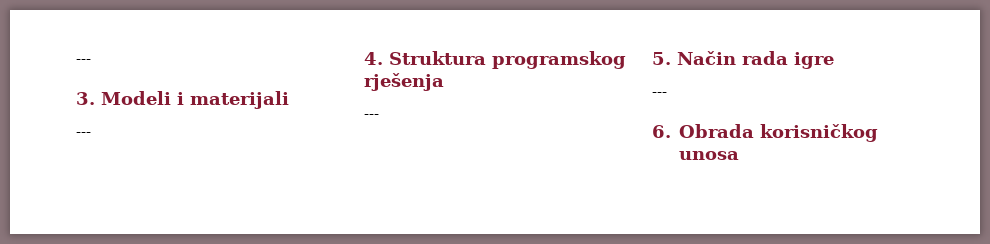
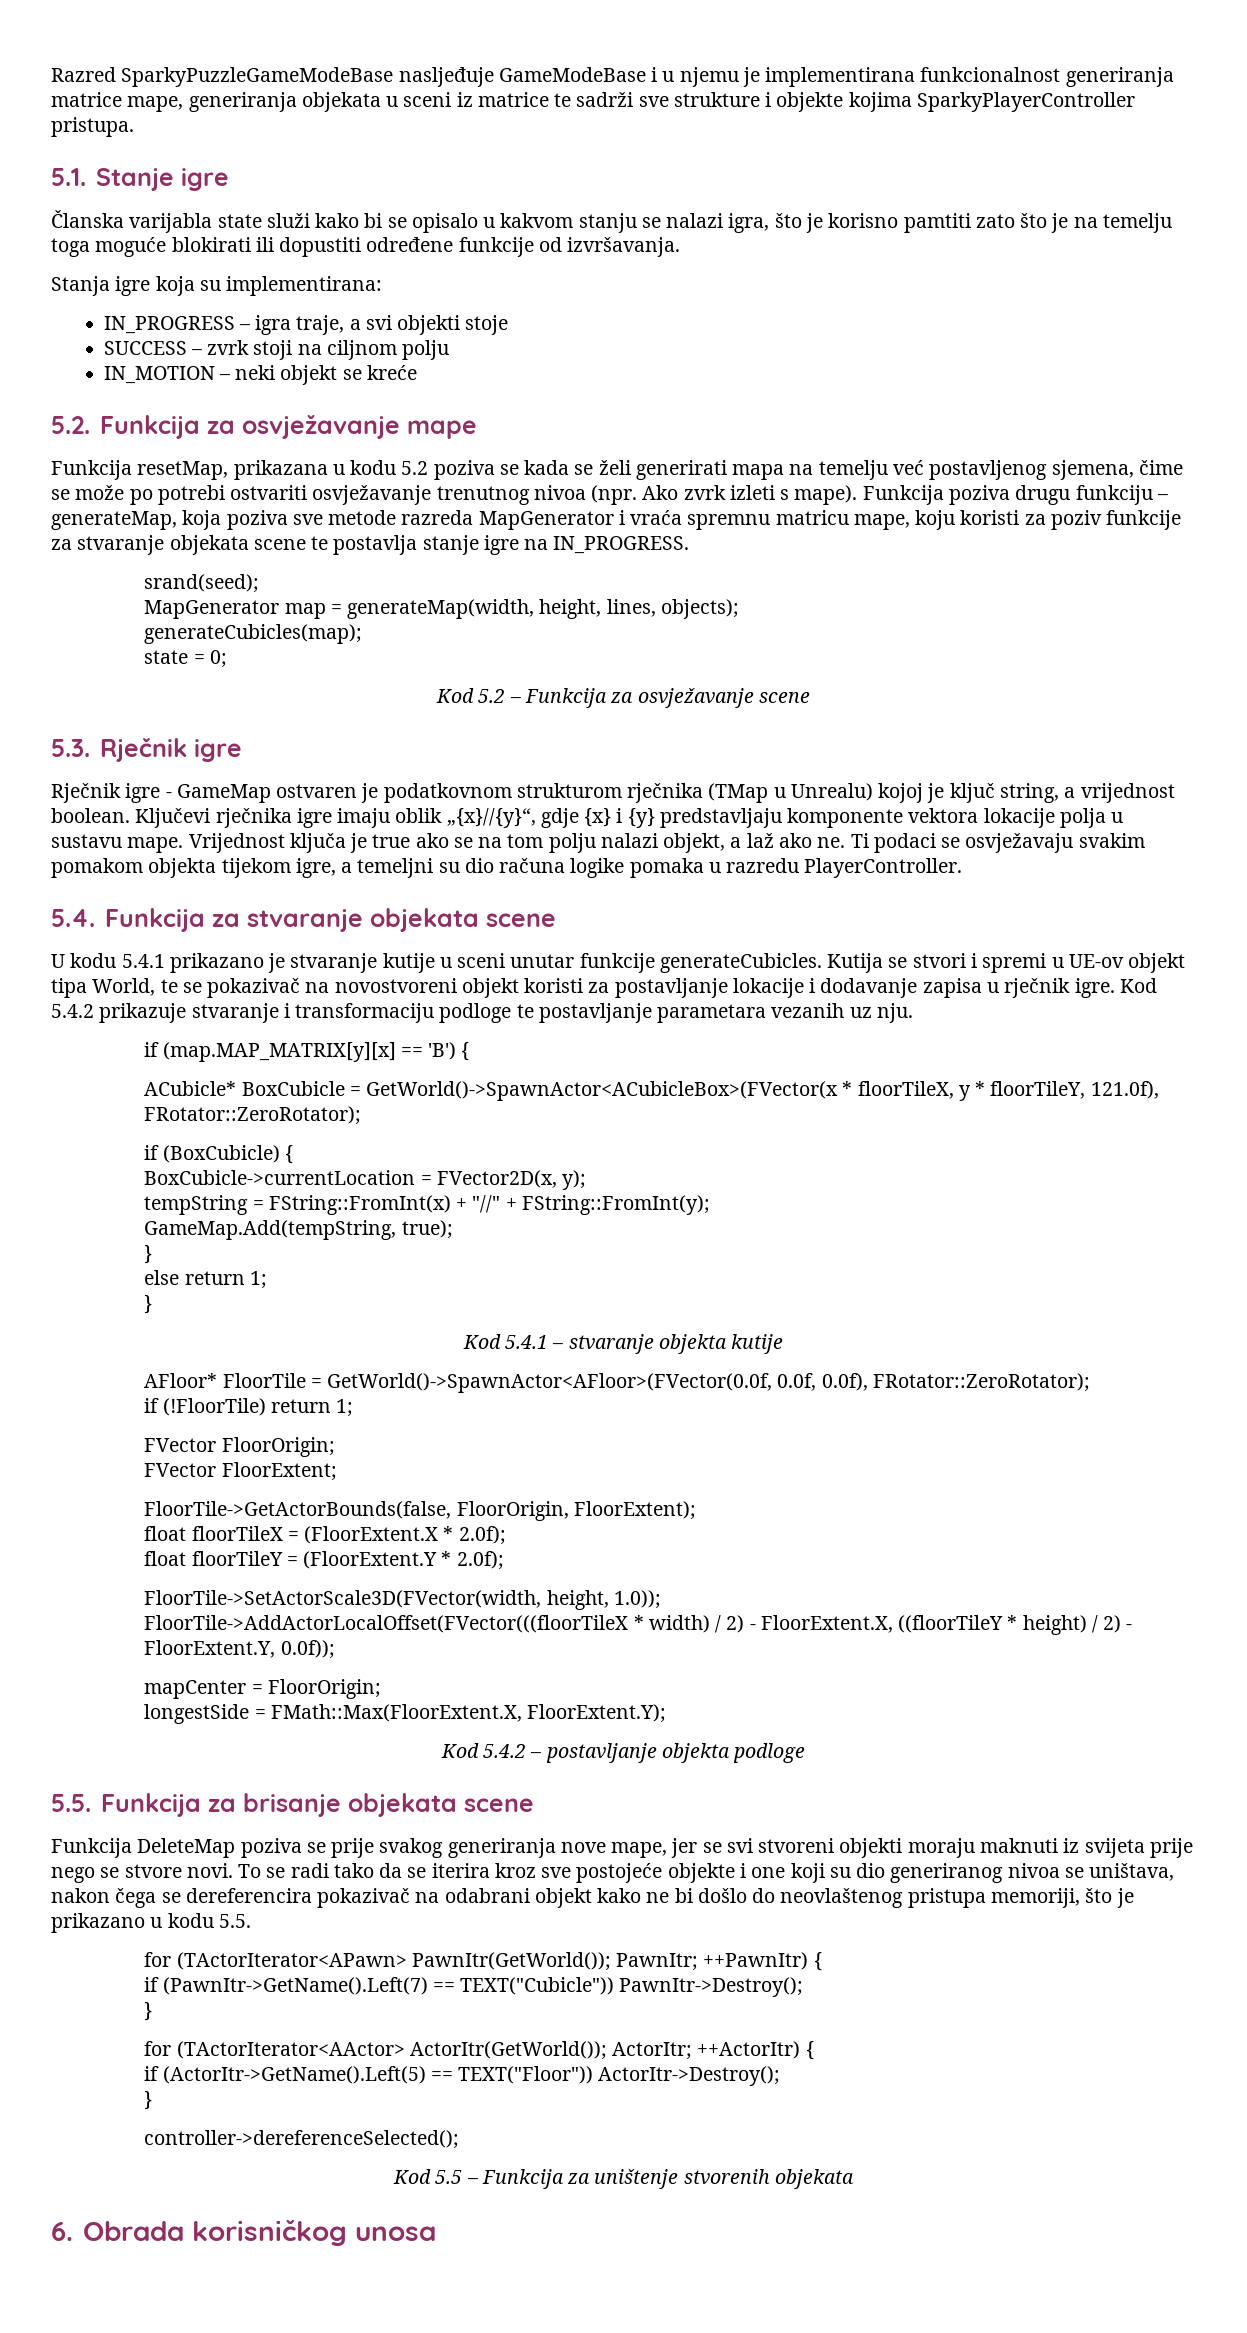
[76,59,91,64] [76,91,289,109] [76,132,91,137] [364,51,626,69] [364,73,444,91] [364,114,379,119] [652,51,834,69] [652,92,667,97] --- // 3. Modeli i materijali // --- // 4. Struktura programskog rješenja // --- // 5. Način rada igre // --- -> [51,67,1174,87] [51,92,1135,112] [51,117,134,137] [51,168,229,191] [51,210,1172,233] [51,237,681,257] [51,276,383,296] [103,315,509,335] [103,340,450,360] [103,365,417,385] [51,415,477,439] [51,460,1183,480] [51,485,1168,505] [51,510,1182,530] [51,535,690,555] [144,574,260,593] [144,599,739,619] [144,624,363,644] [144,650,227,668] [436,688,810,708] [51,738,242,762] [51,783,1175,803] [51,808,1124,828] [51,833,1145,853] [51,858,963,878] [51,908,556,932] [51,953,1186,973] [51,978,1157,998] [51,1003,913,1023] [144,1042,470,1062] [144,1081,1159,1101] [144,1106,362,1125] [144,1145,293,1164] [144,1170,587,1190] [144,1195,710,1215] [144,1220,453,1240] [144,1245,153,1264] [144,1270,267,1289] [144,1295,153,1314] [462,1334,784,1354] [144,1373,1090,1393] [144,1398,354,1417] [144,1437,335,1457] [144,1462,337,1481] [144,1501,696,1521] [144,1526,506,1545] [144,1551,504,1570] [144,1590,661,1610] [144,1615,1133,1635] [144,1640,335,1659] [144,1679,381,1699] [144,1704,667,1724] [440,1743,806,1763] [51,1793,534,1817] [51,1838,1193,1858] [51,1863,1175,1883] [51,1888,1134,1908] [51,1913,251,1933] [144,1952,822,1971] [144,1977,804,1997] [144,2002,153,2021] [144,2041,814,2060] [144,2066,781,2086] [144,2091,153,2110] [144,2130,460,2149] [393,2169,854,2189] Razred SparkyPuzzleGameModeBase nasljeđuje GameModeBase i u njemu je implementirana funkcionalnost generiranja matrice mape, generiranja objekata u sceni iz matrice te sadrži sve strukture i objekte kojima SparkyPlayerController pristupa. // 5.1. Stanje igre // Članska varijabla state služi kako bi se opisalo u kakvom stanju se nalazi igra, što je korisno pamtiti zato što je na temelju toga moguće blokirati ili dopustiti određene funkcije od izvršavanja. // Stanja igre koja su implementirana: // IN_PROGRESS – igra traje, a svi objekti stoje // SUCCESS – zvrk stoji na ciljnom polju // IN_MOTION – neki objekt se kreće // 5.2. Funkcija za osvježavanje mape // Funkcija resetMap, prikazana u kodu 5.2 poziva se kada se želi generirati mapa na temelju već postavljenog sjemena, čime se može po potrebi ostvariti osvježavanje trenutnog nivoa (npr. Ako zvrk izleti s mape). Funkcija poziva drugu funkciju – generateMap, koja poziva sve metode razreda MapGenerator i vraća spremnu matricu mape, koju koristi za poziv funkcije za stvaranje objekata scene te postavlja stanje igre na IN_PROGRESS. // srand(seed); // MapGenerator map = generateMap(width, height, lines, objects); // generateCubicles(map); // state = 0; // Kod 5.2 – Funkcija za osvježavanje scene // 5.3. Rječnik igre // Rječnik igre - GameMap ostvaren je podatkovnom strukturom rječnika (TMap u Unrealu) kojoj je ključ string, a vrijednost boolean. Ključevi rječnika igre imaju oblik „{x}//{y}“, gdje {x} i {y} predstavljaju komponente vektora lokacije polja u sustavu mape. Vrijednost ključa je true ako se na tom polju nalazi objekt, a laž ako ne. Ti podaci se osvježavaju svakim pomakom objekta tijekom igre, a temeljni su dio računa logike pomaka u razredu PlayerController. // 5.4. Funkcija za stvaranje objekata scene // U kodu 5.4.1 prikazano je stvaranje kutije u sceni unutar funkcije generateCubicles. Kutija se stvori i spremi u UE-ov objekt tipa World, te se pokazivač na novostvoreni objekt koristi za postavljanje lokacije i dodavanje zapisa u rječnik igre. Kod 5.4.2 prikazuje stvaranje i transformaciju podloge te postavljanje parametara vezanih uz nju. // if (map.MAP_MATRIX[y][x] == 'B') { // ACubicle* BoxCubicle = GetWorld()->SpawnActor<ACubicleBox>(FVector(x * floorTileX, y * floorTileY, 121.0f), FRotator::ZeroRotator); // if (BoxCubicle) { // BoxCubicle->currentLocation = FVector2D(x, y); // tempString = FString::FromInt(x) + "//" + FString::FromInt(y); // GameMap.Add(tempString, true); // } // else return 1; // } // Kod 5.4.1 – stvaranje objekta kutije // AFloor* FloorTile = GetWorld()->SpawnActor<AFloor>(FVector(0.0f, 0.0f, 0.0f), FRotator::ZeroRotator); // if (!FloorTile) return 1; // FVector FloorOrigin; // FVector FloorExtent; // FloorTile->GetActorBounds(false, FloorOrigin, FloorExtent); // float floorTileX = (FloorExtent.X * 2.0f); // float floorTileY = (FloorExtent.Y * 2.0f); // FloorTile->SetActorScale3D(FVector(width, height, 1.0)); // FloorTile->AddActorLocalOffset(FVector(((floorTileX * width) / 2) - FloorExtent.X, ((floorTileY * height) / 2) - FloorExtent.Y, 0.0f)); // mapCenter = FloorOrigin; // longestSide = FMath::Max(FloorExtent.X, FloorExtent.Y); // Kod 5.4.2 – postavljanje objekta podloge // 5.5. Funkcija za brisanje objekata scene // Funkcija DeleteMap poziva se prije svakog generiranja nove mape, jer se svi stvoreni objekti moraju maknuti iz svijeta prije nego se stvore novi. To se radi tako da se iterira kroz sve postojeće objekte i one koji su dio generiranog nivoa se uništava, nakon čega se dereferencira pokazivač na odabrani objekt kako ne bi došlo do neovlaštenog pristupa memoriji, što je prikazano u kodu 5.5. // for (TActorIterator<APawn> PawnItr(GetWorld()); PawnItr; ++PawnItr) { // if (PawnItr->GetName().Left(7) == TEXT("Cubicle")) PawnItr->Destroy(); // } // for (TActorIterator<AActor> ActorItr(GetWorld()); ActorItr; ++ActorItr) { // if (ActorItr->GetName().Left(5) == TEXT("Floor")) ActorItr->Destroy(); // } // controller->dereferenceSelected(); // Kod 5.5 – Funkcija za uništenje stvorenih objekata

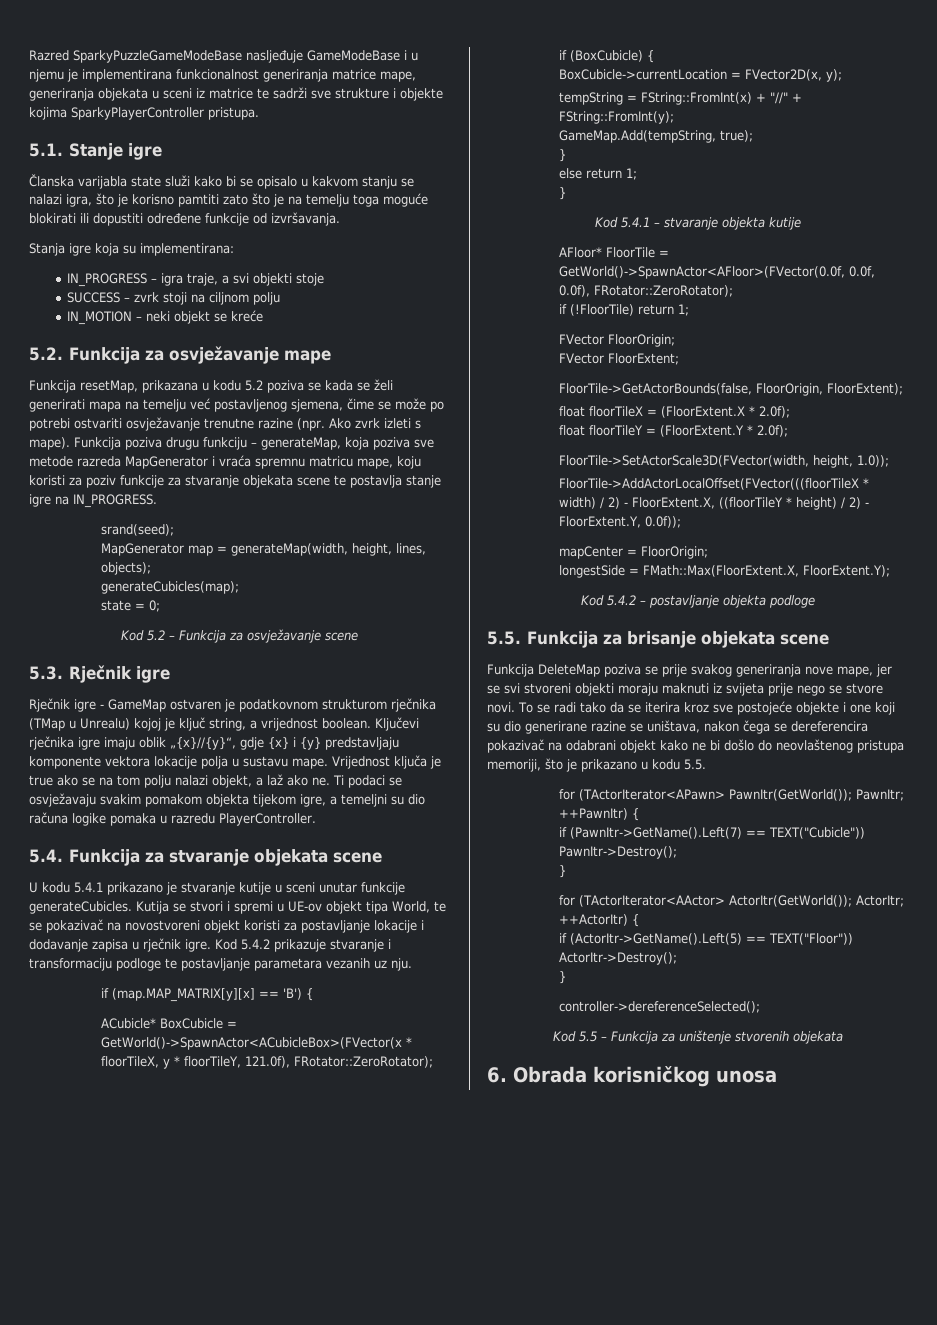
[436,485,586,505] trenutnog nivoa -> [204,418,293,429] trenutne razine
[890,1863,1060,1883] generiranog nivoa -> [525,721,626,734] generirane razine

